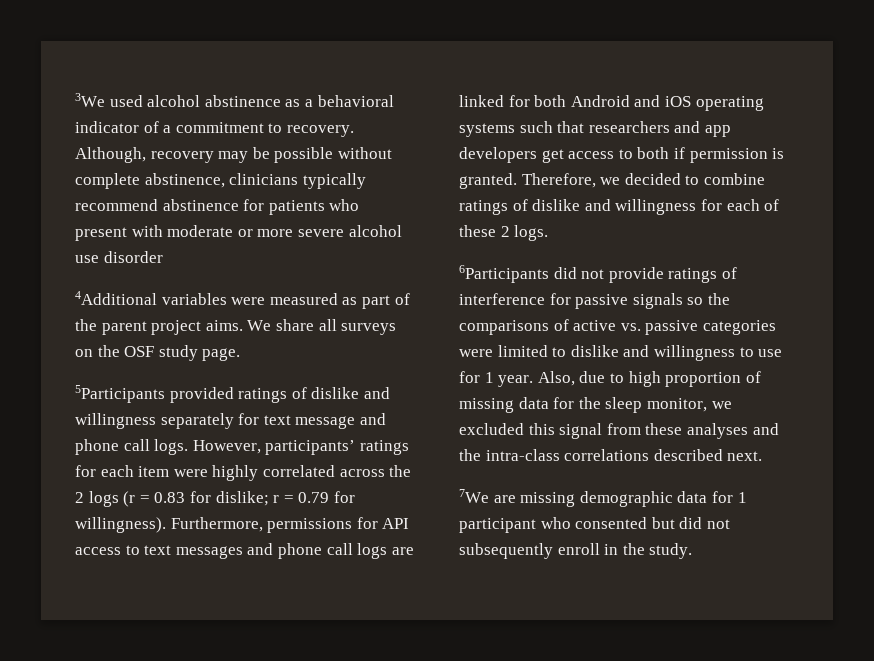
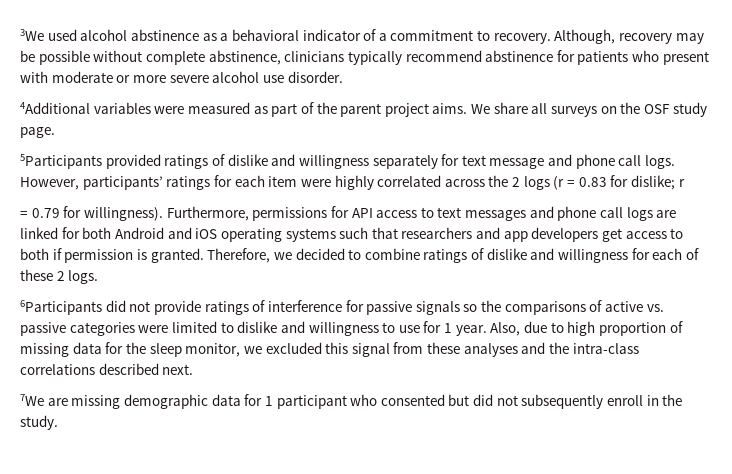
[103,251,163,263] disorder -> [287,71,343,83] disorder.
(280, 499) none -> (685, 183) //

